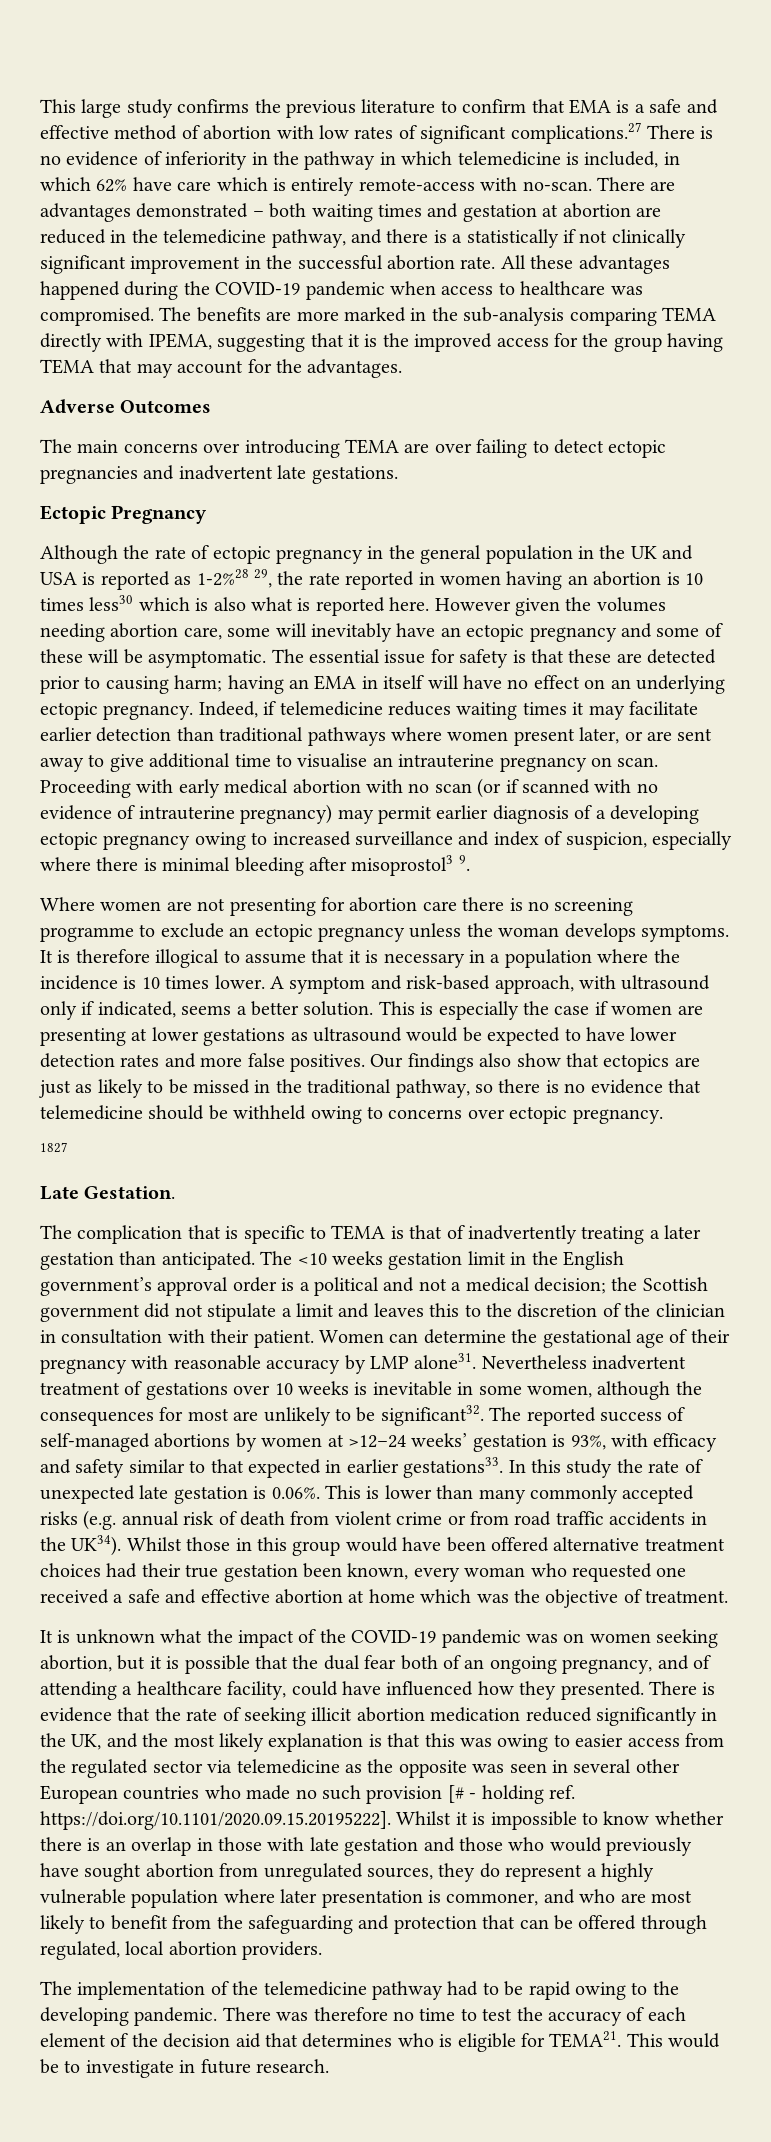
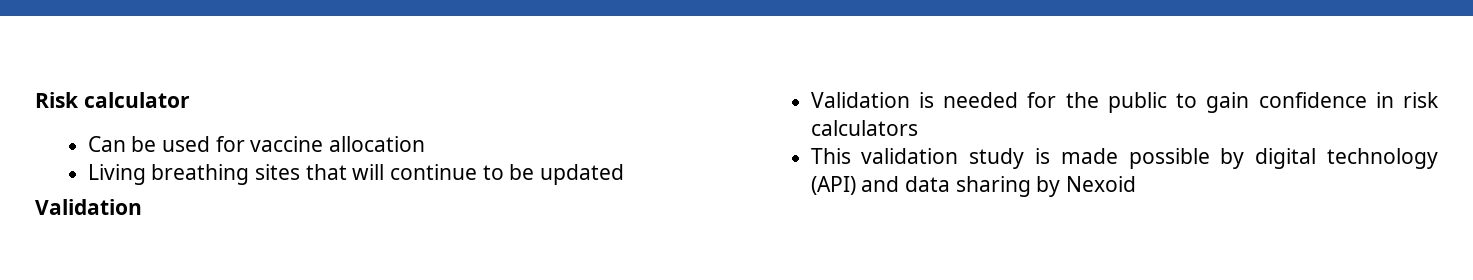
[40,99,718,118] [40,122,714,144] [40,151,680,170] [40,177,676,196] [40,203,661,222] [40,229,686,248] [40,255,670,274] [40,281,643,300] [40,307,716,326] [40,333,724,352] [40,359,403,378] [40,399,212,414] [40,439,667,458] [40,465,398,484] [40,505,208,524] [40,545,694,564] [40,569,703,590] [40,595,666,616] [40,623,723,642] [40,649,717,668] [40,675,725,694] [40,701,698,720] [40,727,713,746] [40,753,659,772] [40,778,658,798] [40,804,699,824] [40,831,732,850] [40,855,470,876] [40,897,634,916] [40,923,729,942] [40,949,680,968] [40,975,711,994] [40,1001,703,1020] [40,1027,678,1046] [40,1053,700,1072] [39,1079,701,1098] [40,1105,663,1124] [40,1142,68,1153] [40,1186,176,1200] [40,1225,702,1244] [40,1251,624,1270] [40,1277,708,1296] [40,1303,725,1322] [40,1329,730,1348] [40,1353,687,1374] [40,1381,702,1400] [40,1405,686,1426] [40,1433,718,1452] [40,1457,703,1478] [40,1485,695,1504] [40,1510,707,1530] [40,1535,725,1556] [40,1563,687,1582] [40,1589,729,1608] [40,1629,719,1648] [40,1655,711,1674] [40,1681,716,1700] [40,1707,718,1726] [40,1733,724,1752] [40,1759,680,1778] [40,1785,575,1804] [40,1811,724,1830] [40,1837,693,1856] [40,1863,654,1882] [40,1889,692,1908] [40,1915,707,1934] [40,1941,323,1960] [40,1981,679,2000] [40,2007,686,2026] [40,2031,721,2052] [40,2059,329,2078] This large study confirms the previous literature to confirm that EMA is a safe and effective method of abortion with low rates of significant complications.27 There is no evidence of inferiority in the pathway in which telemedicine is included, in which 62% have care which is entirely remote-access with no-scan. There are advantages demonstrated – both waiting times and gestation at abortion are reduced in the telemedicine pathway, and there is a statistically if not clinically significant improvement in the successful abortion rate. All these advantages happened during the COVID-19 pandemic when access to healthcare was compromised. The benefits are more marked in the sub-analysis comparing TEMA directly with IPEMA, suggesting that it is the improved access for the group having TEMA that may account for the advantages. // Adverse Outcomes // The main concerns over introducing TEMA are over failing to detect ectopic pregnancies and inadvertent late gestations. // Ectopic Pregnancy // Although the rate of ectopic pregnancy in the general population in the UK and USA is reported as 1-2%28 29, the rate reported in women having an abortion is 10 times less30 which is also what is reported here. However given the volumes needing abortion care, some will inevitably have an ectopic pregnancy and some of these will be asymptomatic. The essential issue for safety is that these are detected prior to causing harm; having an EMA in itself will have no effect on an underlying ectopic pregnancy. Indeed, if telemedicine reduces waiting times it may facilitate earlier detection than traditional pathways where women present later, or are sent away to give additional time to visualise an intrauterine pregnancy on scan. Proceeding with early medical abortion with no scan (or if scanned with no evidence of intrauterine pregnancy) may permit earlier diagnosis of a developing ectopic pregnancy owing to increased surveillance and index of suspicion, especially where there is minimal bleeding after misoprostol3 9. // Where women are not presenting for abortion care there is no screening programme to exclude an ectopic pregnancy unless the woman develops symptoms. It is therefore illogical to assume that it is necessary in a population where the incidence is 10 times lower. A symptom and risk-based approach, with ultrasound only if indicated, seems a better solution. This is especially the case if women are presenting at lower gestations as ultrasound would be expected to have lower detection rates and more false positives. Our findings also show that ectopics are just as likely to be missed in the traditional pathway, so there is no evidence that telemedicine should be withheld owing to concerns over ectopic pregnancy. // 1827 // Late Gestation. // The complication that is specific to TEMA is that of inadvertently treating a later gestation than anticipated. The <10 weeks gestation limit in the English government’s approval order is a political and not a medical decision; the Scottish government did not stipulate a limit and leaves this to the discretion of the clinician in consultation with their patient. Women can determine the gestational age of their pregnancy with reasonable accuracy by LMP alone31. Nevertheless inadvertent treatment of gestations over 10 weeks is inevitable in some women, although the consequences for most are unlikely to be significant32. The reported success of self-managed abortions by women at >12–24 weeks’ gestation is 93%, with efficacy and safety similar to that expected in earlier gestations33. In this study the rate of unexpected late gestation is 0.06%. This is lower than many commonly accepted risks (e.g. annual risk of death from violent crime or from road traffic accidents in the UK34). Whilst those in this group would have been offered alternative treatment choices had their true gestation been known, every woman who requested one received a safe and effective abortion at home which was the objective of treatment. // It is unknown what the impact of the COVID-19 pandemic was on women seeking abortion, but it is possible that the dual fear both of an ongoing pregnancy, and of attending a healthcare facility, could have influenced how they presented. There is evidence that the rate of seeking illicit abortion medication reduced significantly in the UK, and the most likely explanation is that this was owing to easier access from the regulated sector via telemedicine as the opposite was seen in several other European countries who made no such provision [# - holding ref. https://doi.org/10.1101/2020.09.15.20195222]. Whilst it is impossible to know whether there is an overlap in those with late gestation and those who would previously have sought abortion from unregulated sources, they do represent a highly vulnerable population where later presentation is commoner, and who are most likely to benefit from the safeguarding and protection that can be offered through regulated, local abortion providers. // The implementation of the telemedicine pathway had to be rapid owing to the developing pandemic. There was therefore no time to test the accuracy of each element of the decision aid that determines who is eligible for TEMA21. This would be to investigate in future research. -> [35,92,190,108] [87,136,425,152] [87,164,624,185] [35,199,142,215] [810,92,1439,113] [810,120,918,136] [810,148,1438,169] [810,176,1136,197] Risk calculator // Can be used for vaccine allocation // Living breathing sites that will continue to be updated // Validation // Validation is needed for the public to gain confidence in risk calculators // This validation study is made possible by digital technology (API) and data sharing by Nexoid

